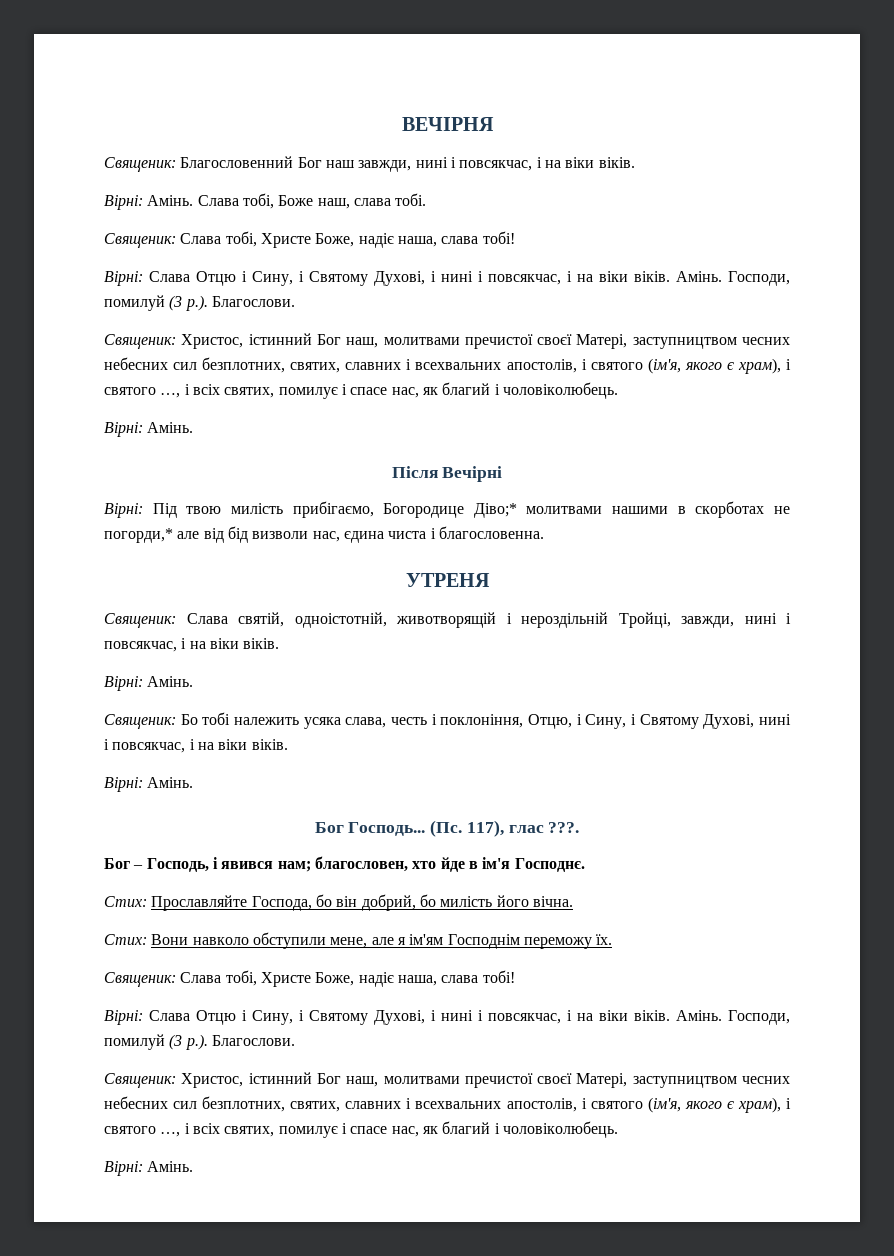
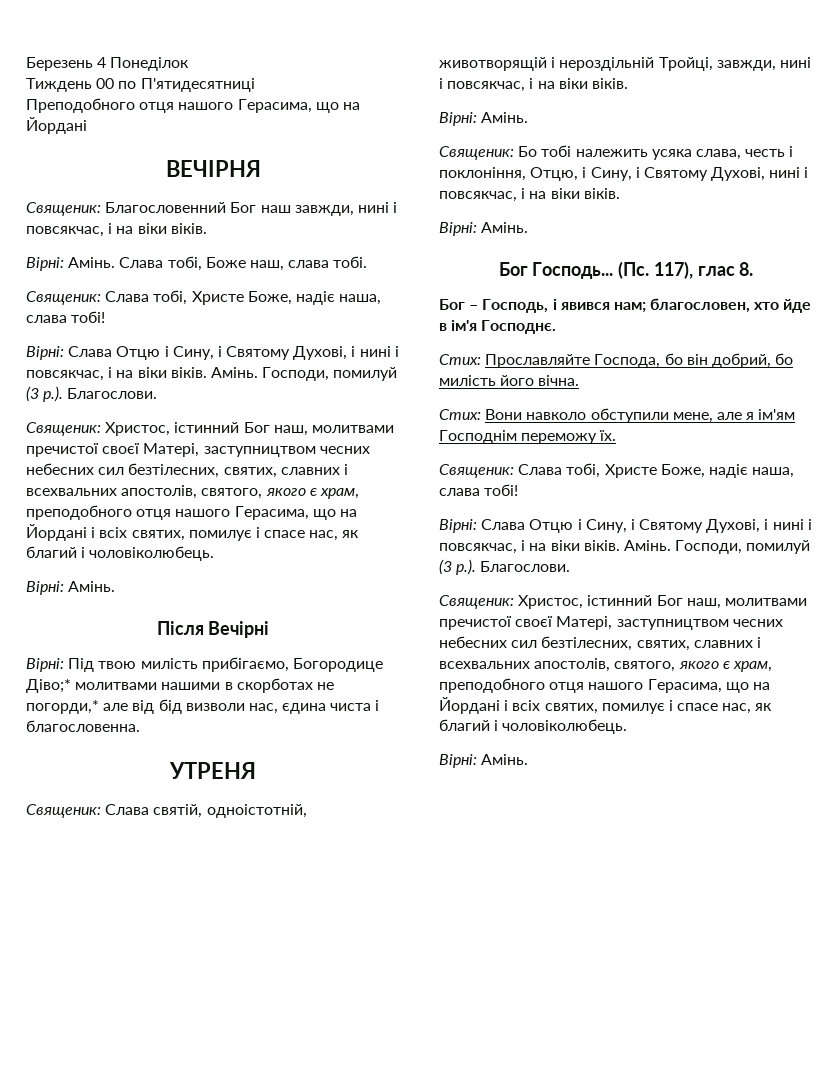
(401, 124) none -> [26,57,190,71] [26,78,255,92] [26,98,360,113] [26,117,87,134] Березень 4 Понеділок // Тиждень 00 по П'ятидесятниці // Преподобного отця нашого Герасима, що на Йордані //
[202,357,791,374] [104,387,181,398] безплотних, святих, славних і всехвальних апостолів, і святого (ім'я, якого є храм), і святого …, -> [128,463,348,478] [26,485,359,499] [26,505,357,520] [26,524,87,541] безтілесних, святих, славних і всехвальних апостолів, святого, якого є храм, преподобного отця нашого Герасима, що на Йордані
[548,822,580,833] ???. -> [739,262,754,276] 8.
[202,1096,791,1113] [104,1126,181,1137] безплотних, святих, славних і всехвальних апостолів, і святого (ім'я, якого є храм), і святого …, -> [541,636,761,651] [439,658,772,672] [439,678,770,693] [439,697,500,714] безтілесних, святих, славних і всехвальних апостолів, святого, якого є храм, преподобного отця нашого Герасима, що на Йордані

